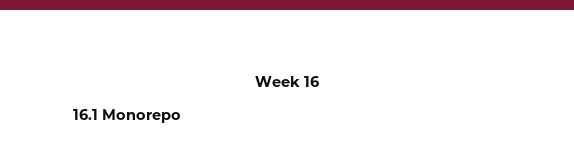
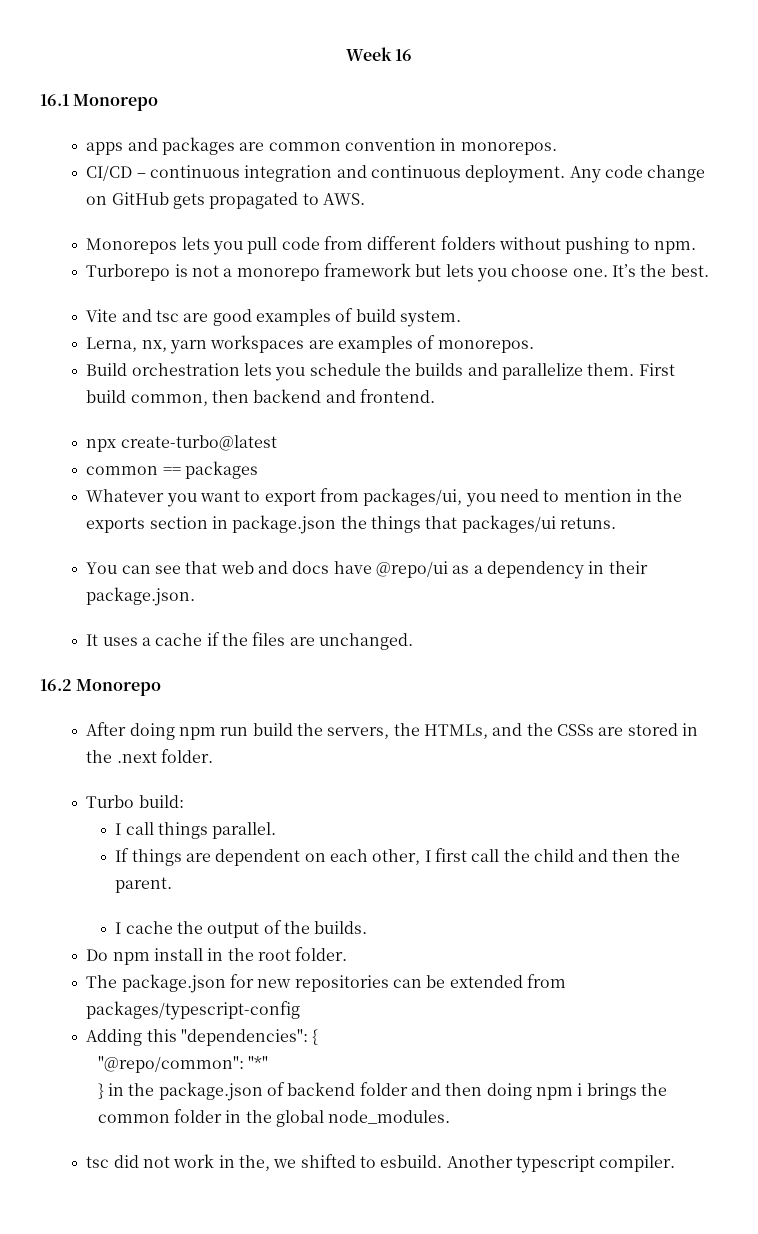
(181, 116) none -> [86,137,557,155] [86,165,706,183] [86,192,366,209] [86,236,696,255] [86,263,709,282] [86,308,462,327] [86,335,534,354] [86,363,675,381] [86,389,436,406] [86,435,277,452] [86,461,259,479] [86,488,683,507] [86,515,617,534] [86,561,648,579] [86,587,196,606] [86,632,414,650] [40,679,162,696] [86,722,698,740] [86,749,214,763] [86,795,184,808] [115,822,277,839] [115,848,680,866] [115,877,173,893] [115,920,368,938] [86,947,348,965] [86,974,567,993] [86,1001,301,1020] [86,1029,319,1046] [97,1056,269,1073] [97,1082,667,1101] [97,1109,451,1127] [86,1154,676,1173] // apps and packages are common convention in monorepos. // CI/CD – continuous integration and continuous deployment. Any code change on GitHub gets propagated to AWS. // Monorepos lets you pull code from different folders without pushing to npm. // Turborepo is not a monorepo framework but lets you choose one. It’s the best. // Vite and tsc are good examples of build system. // Lerna, nx, yarn workspaces are examples of monorepos. // Build orchestration lets you schedule the builds and parallelize them. First build common, then backend and frontend. // npx create-turbo@latest // common == packages // Whatever you want to export from packages/ui, you need to mention in the exports section in package.json the things that packages/ui retuns. // You can see that web and docs have @repo/ui as a dependency in their package.json. // It uses a cache if the files are unchanged. // 16.2 Monorepo // After doing npm run build the servers, the HTMLs, and the CSSs are stored in the .next folder. // Turbo build: // I call things parallel. // If things are dependent on each other, I first call the child and then the parent. // I cache the output of the builds. // Do npm install in the root folder. // The package.json for new repositories can be extended from packages/typescript-config // Adding this "dependencies": { // "@repo/common": "*" // } in the package.json of backend folder and then doing npm i brings the common folder in the global node_modules. // tsc did not work in the, we shifted to esbuild. Another typescript compiler.

